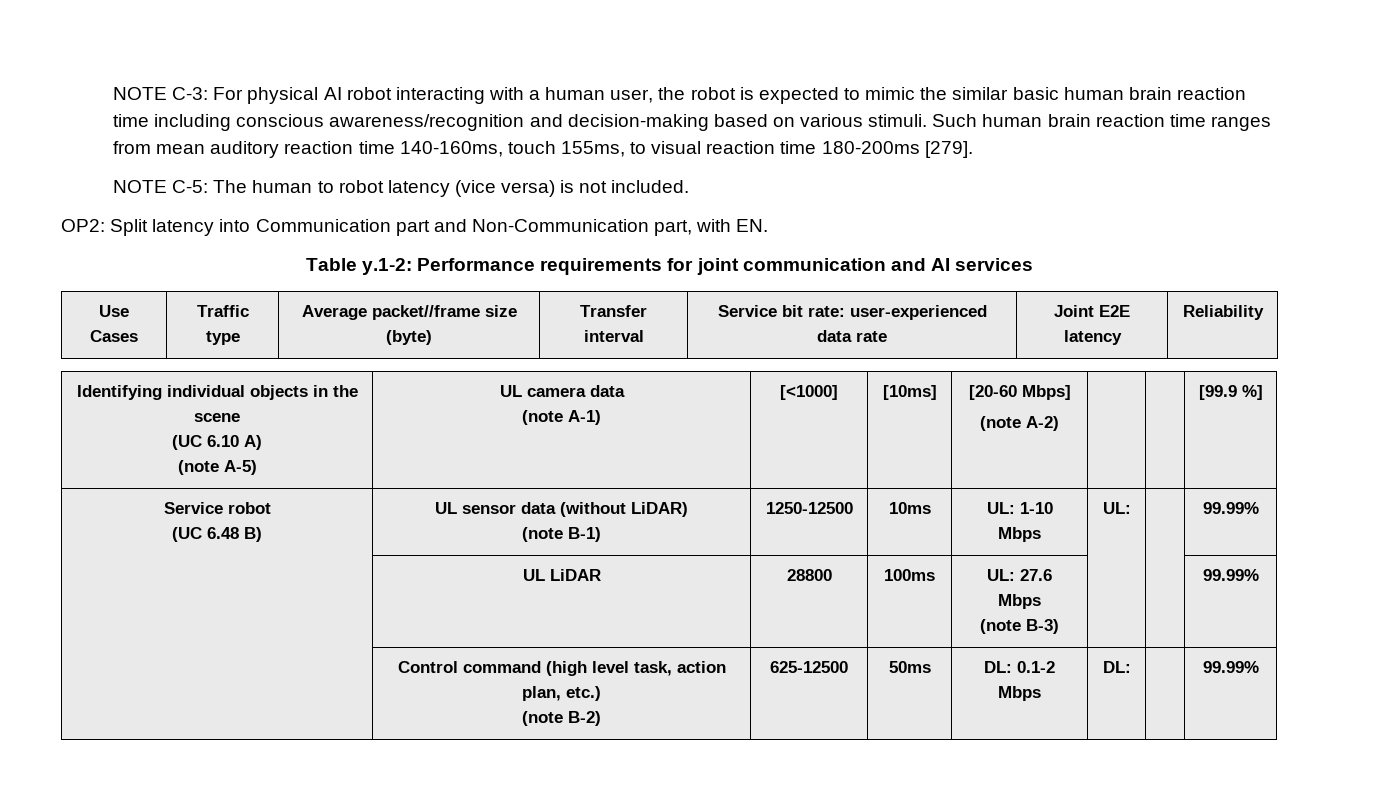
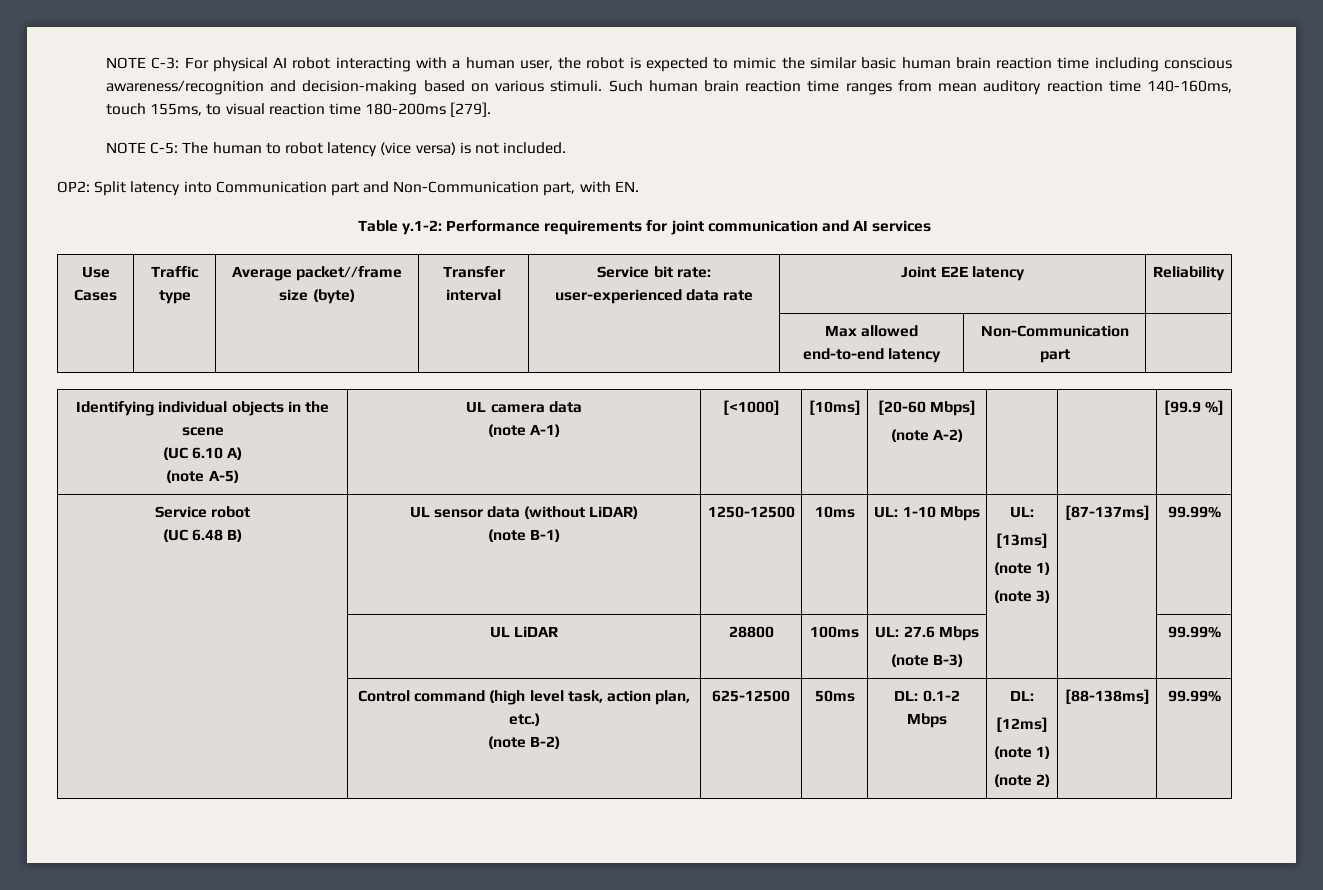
(1264, 312) none -> [824,325,919,337] [802,348,942,363] [980,325,1129,337] [1039,349,1070,363] // | | | | | Max allowed end-to-end latency | Non-Communication part |
(1131, 508) | -> [996,533,1048,548] [993,562,1051,575] [993,590,1051,603] [1064,505,1150,520] // [13ms] // (note 1) // (note 3) | [87-137ms]
(1131, 667) | -> [996,717,1048,732] [993,746,1051,759] [993,774,1051,787] [1064,689,1150,704] // [12ms] // (note 1) // (note 2) | [88-138ms]

